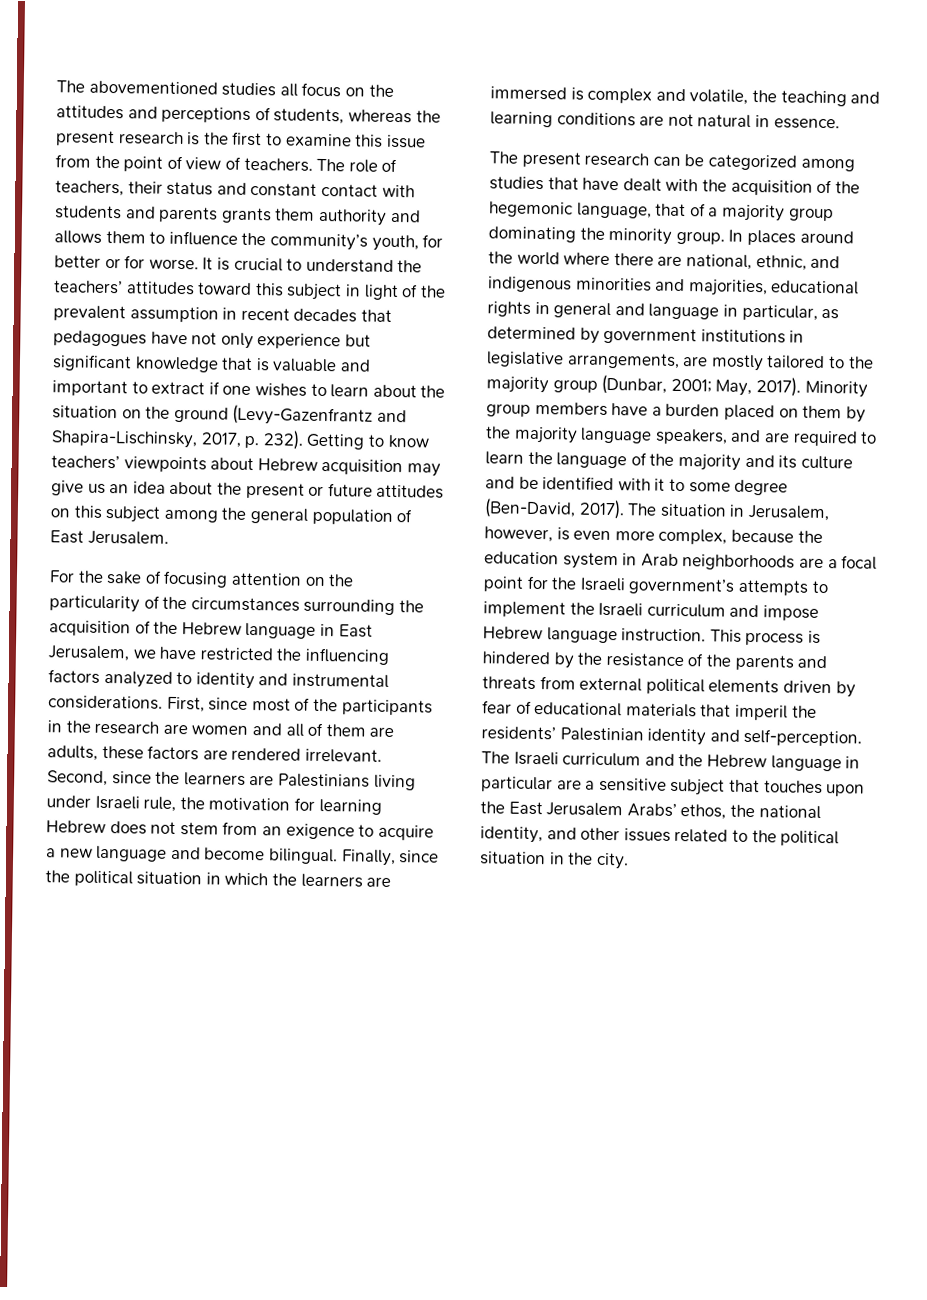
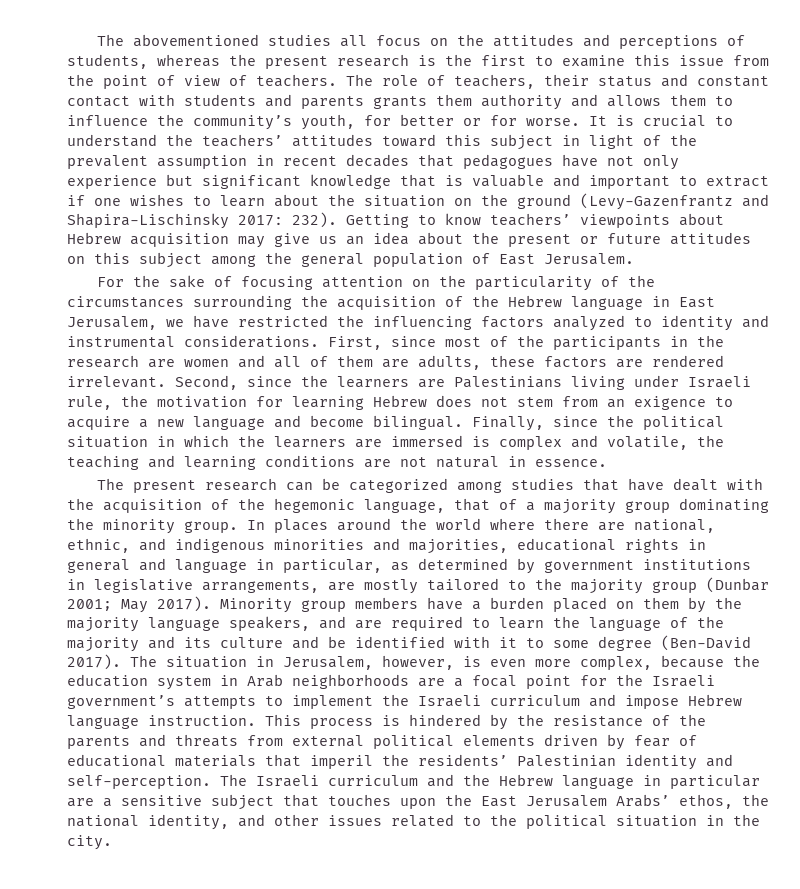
[51,430,260,449] Shapira-Lischinsky, 2017, p. -> [67,213,283,229] Shapira-Lischinsky 2017:
[601,374,753,397] (Dunbar, 2001; May, -> [706,577,769,593] [67,599,148,613] (Dunbar 2001; May
[484,498,576,519] (Ben-David, -> [661,635,751,651] (Ben-David

